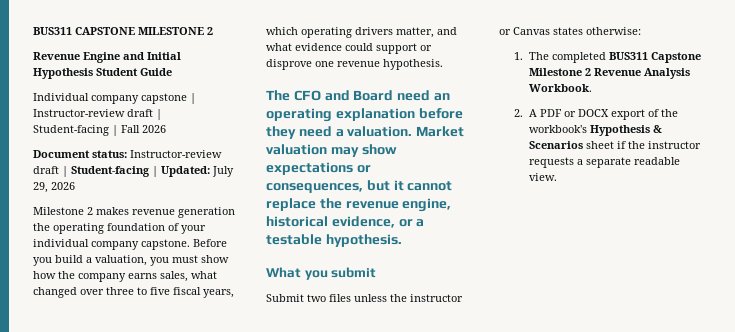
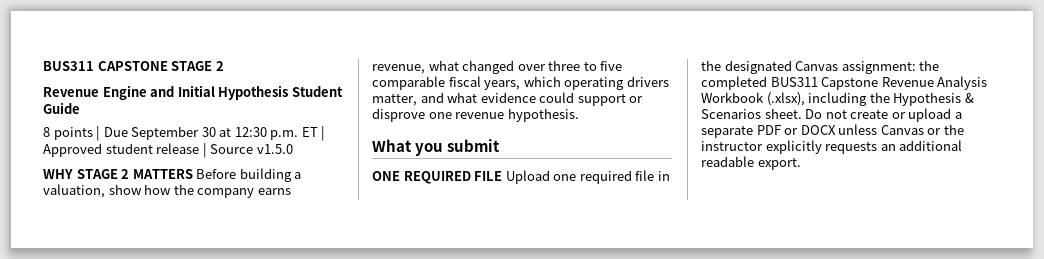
[138,27,204,35] MILESTONE -> [171,61,213,71] STAGE
[33,93,196,104] [33,109,162,120] [33,125,166,136] [33,150,222,158] [33,166,234,177] [33,182,75,193] [33,207,235,218] [33,223,206,234] [33,239,227,250] [33,255,198,266] Individual company capstone | Instructor-review draft | Student-facing | Fall 2026 // Document status: Instructor-review draft | Student-facing | Updated: July 29, 2026 // Milestone 2 makes revenue generation the operating foundation of your individual company capstone. Before you build a valuation, you must -> [43,126,326,141] [43,143,293,158] [43,168,302,182] [43,184,105,198] 8 points | Due September 30 at 12:30 p.m. ET | Approved student release | Source v1.5.0 // WHY STAGE 2 MATTERS Before building a valuation,
[160,271,188,282] sales, -> [372,64,425,74] revenue,
(170, 291) none -> [372,76,445,90] comparable
[266,90,450,101] [266,108,463,122] [266,126,465,139] [266,144,397,157] [266,162,371,175] [266,180,453,193] [266,198,452,212] [266,216,425,228] [266,234,402,247] [266,267,377,280] [266,294,463,302] [499,27,641,35] [513,52,701,63] [528,68,690,79] [528,84,592,92] [513,109,678,120] [528,125,662,136] [528,141,701,149] [528,157,680,168] [528,173,557,181] The CFO and Board need an operating explanation before they need a valuation. Market valuation may show expectations or consequences, but it cannot replace the revenue engine, historical evidence, or a testable hypothesis. // What you submit // Submit two files unless the instructor or Canvas states otherwise: // 1. The completed BUS311 Capstone Milestone 2 Revenue Analysis Workbook. // 2. A PDF or DOCX export of the workbook's Hypothesis & Scenarios sheet if the instructor requests a separate readable view. -> [372,139,501,156] [372,170,670,184] [701,60,940,74] [701,76,988,90] [701,92,974,106] [701,108,962,122] [701,124,964,138] [701,140,963,154] [701,156,801,170] What you submit // ONE REQUIRED FILE Upload one required file in the designated Canvas assignment: the completed BUS311 Capstone Revenue Analysis Workbook (.xlsx), including the Hypothesis & Scenarios sheet. Do not create or upload a separate PDF or DOCX unless Canvas or the instructor explicitly requests an additional readable export.

